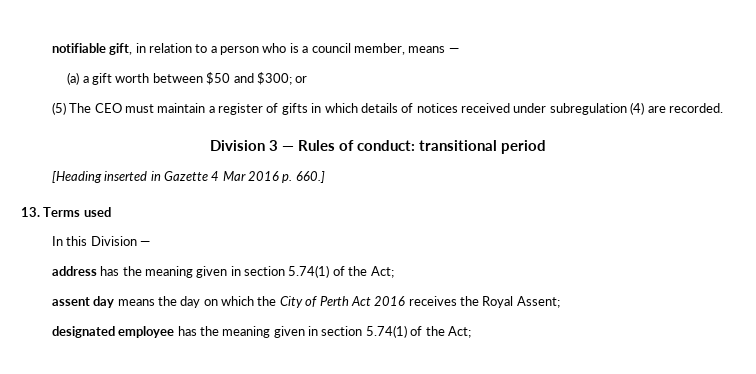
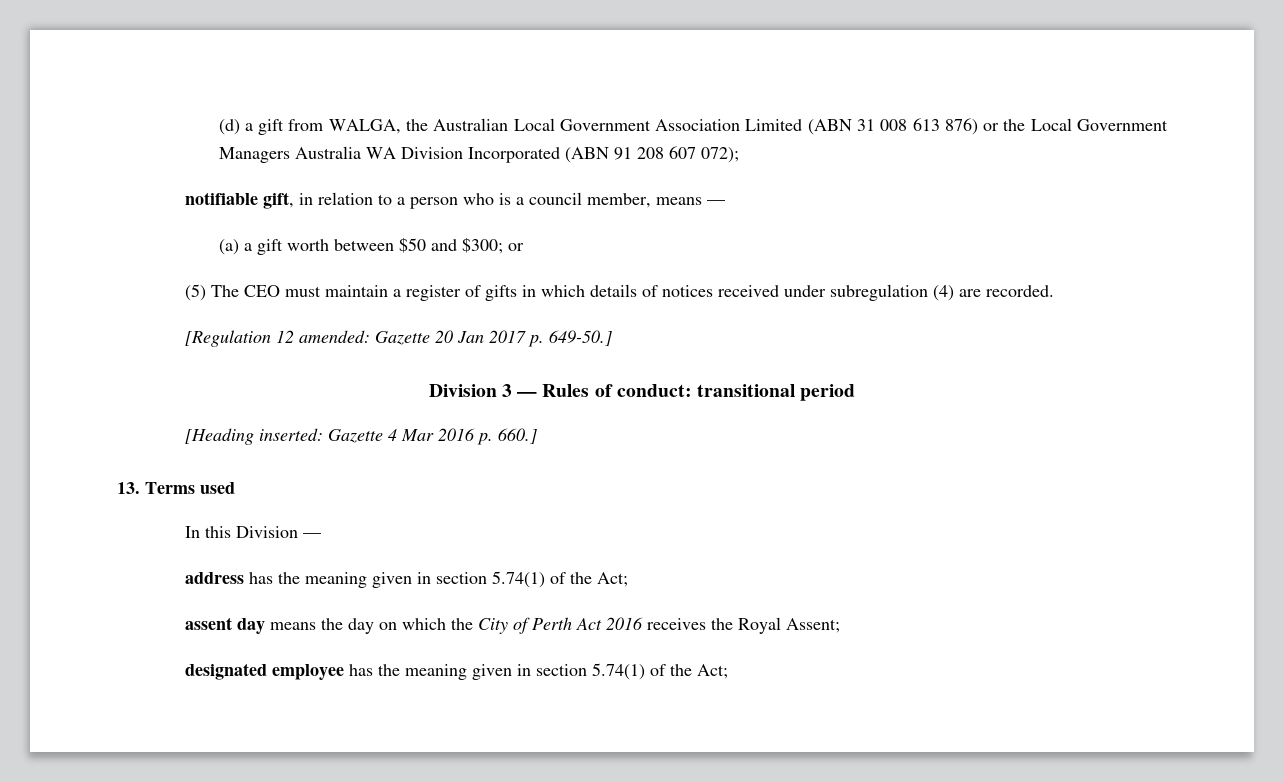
(51, 48) none -> [218,118,1168,135] [218,146,739,163] (d) a gift from WALGA, the Australian Local Government Association Limited (ABN 31 008 613 876) or the Local Government Managers Australia WA Division Incorporated (ABN 91 208 607 072); //
(723, 108) none -> [184,330,612,347] // [Regulation 12 amended: Gazette 20 Jan 2017 p. 649-50.]
[104,171,161,181] inserted in -> [258,428,323,441] inserted:

